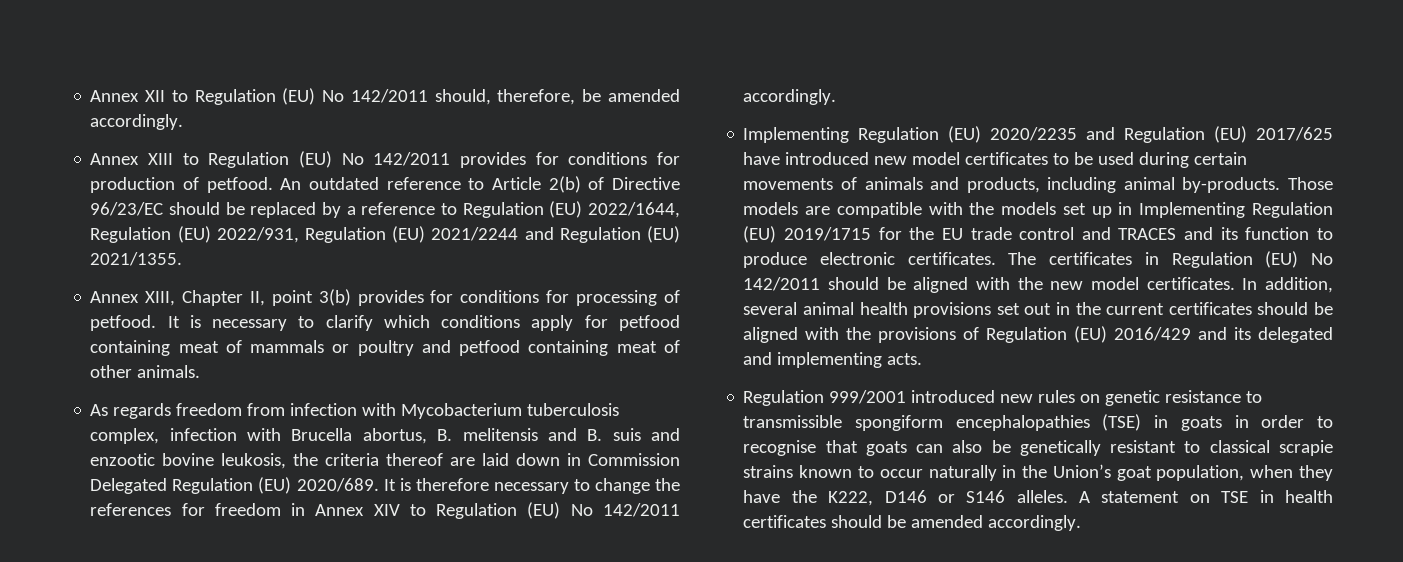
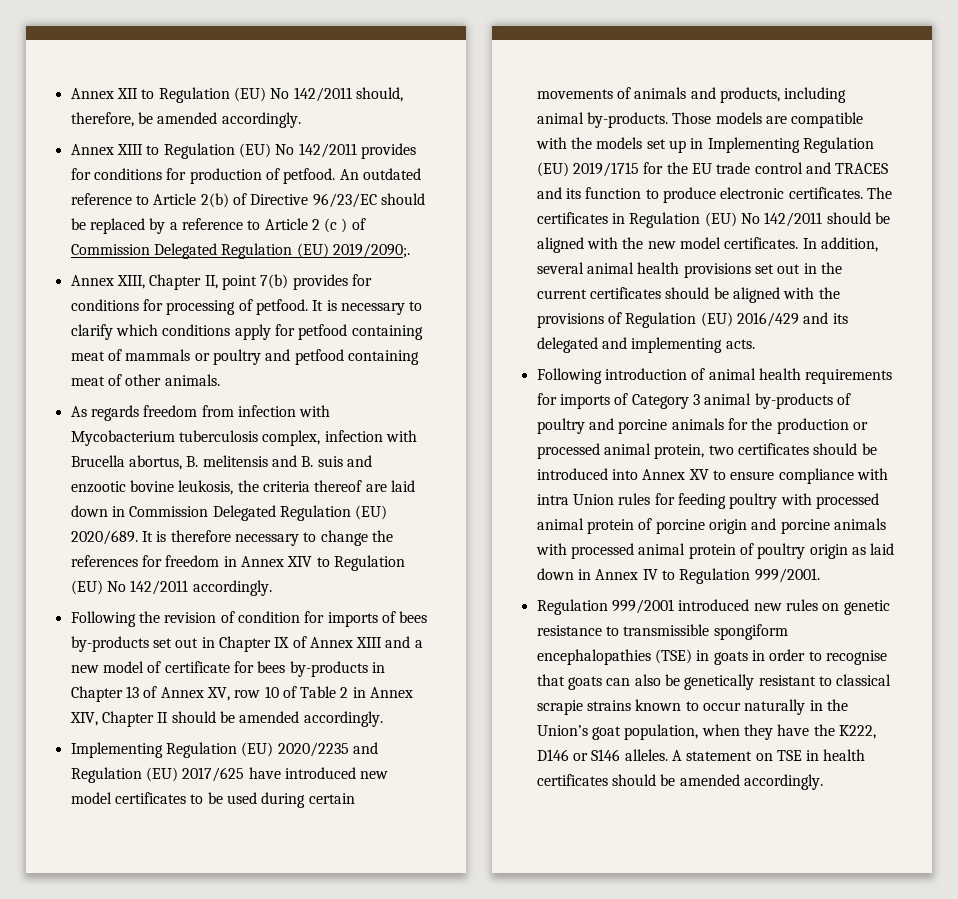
[462,201,680,218] [90,226,680,243] [90,252,183,266] Regulation (EU) 2022/1644, Regulation (EU) 2022/931, Regulation (EU) 2021/2244 and Regulation (EU) 2021/1355. -> [264,218,366,233] [70,243,410,259] Article 2 (c ) of Commission Delegated Regulation (EU) 2019/2090;.
[318,289,351,306] 3(b) -> [260,274,289,289] 7(b)
(837, 97) none -> [70,611,428,627] [70,636,423,652] [70,661,385,677] [70,686,414,702] [69,711,383,727] // Following the revision of condition for imports of bees by-products set out in Chapter IX of Annex XIII and a new model of certificate for bees by-products in Chapter 13 of Annex XV, row 10 of Table 2 in Annex XIV, Chapter II should be amended accordingly.
(923, 359) none -> [536,368,893,384] [536,393,851,409] [536,418,868,434] [536,443,877,459] [536,468,888,484] [536,493,879,509] [536,518,886,534] [535,543,895,559] [536,568,820,584] // Following introduction of animal health requirements for imports of Category 3 animal by-products of poultry and porcine animals for the production or processed animal protein, two certificates should be introduced into Annex XV to ensure compliance with intra Union rules for feeding poultry with processed animal protein of porcine origin and porcine animals with processed animal protein of poultry origin as laid down in Annex IV to Regulation 999/2001.

